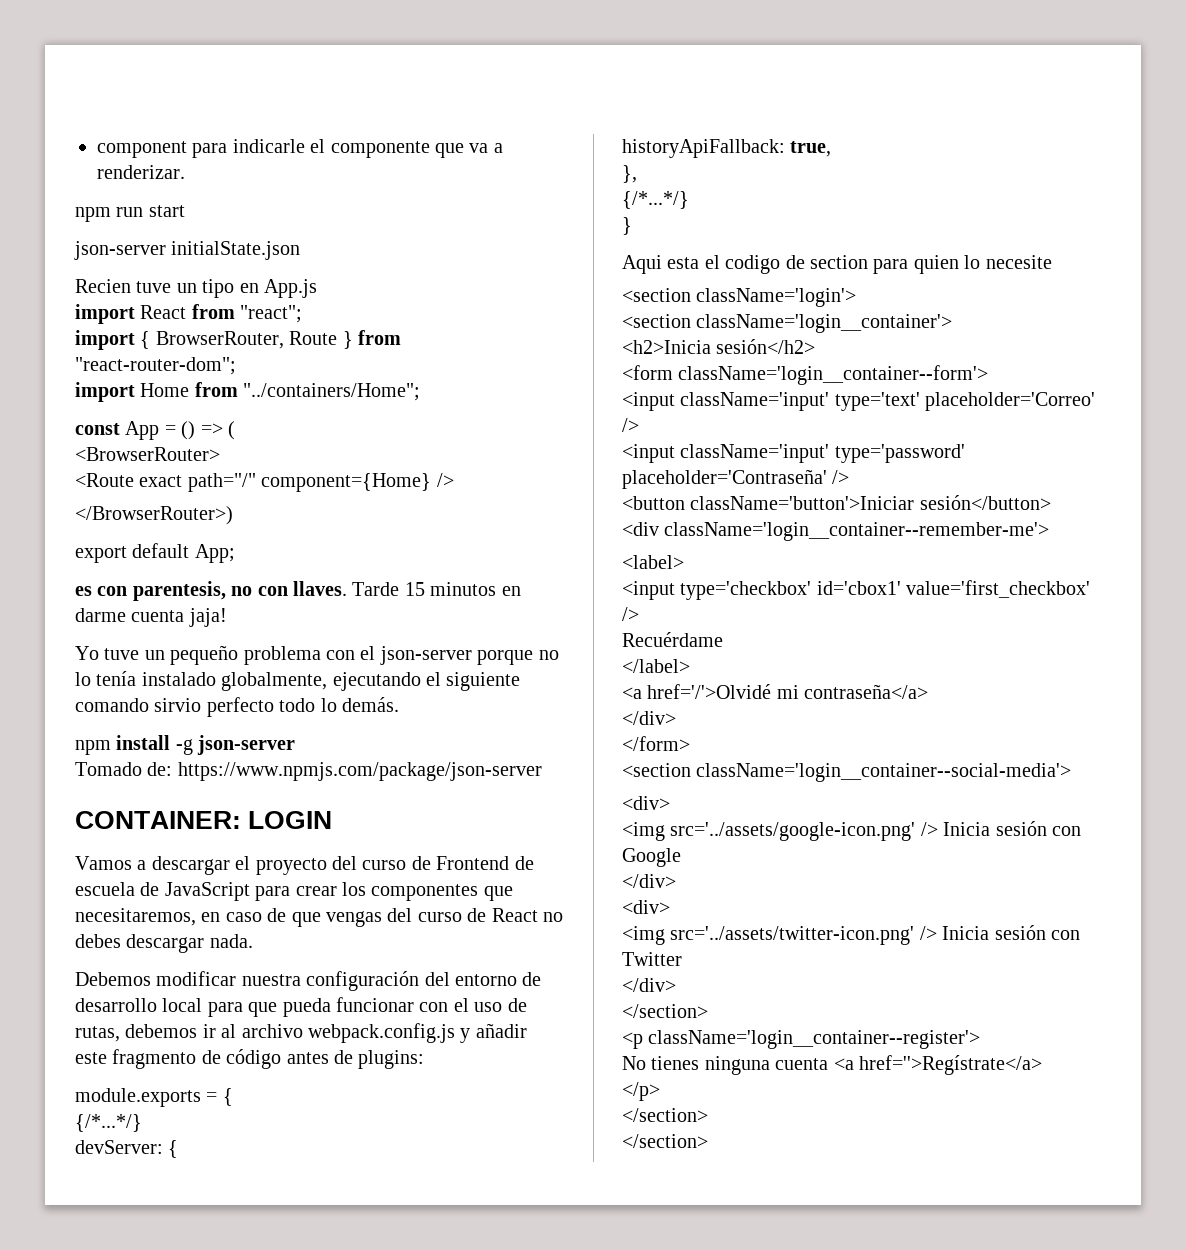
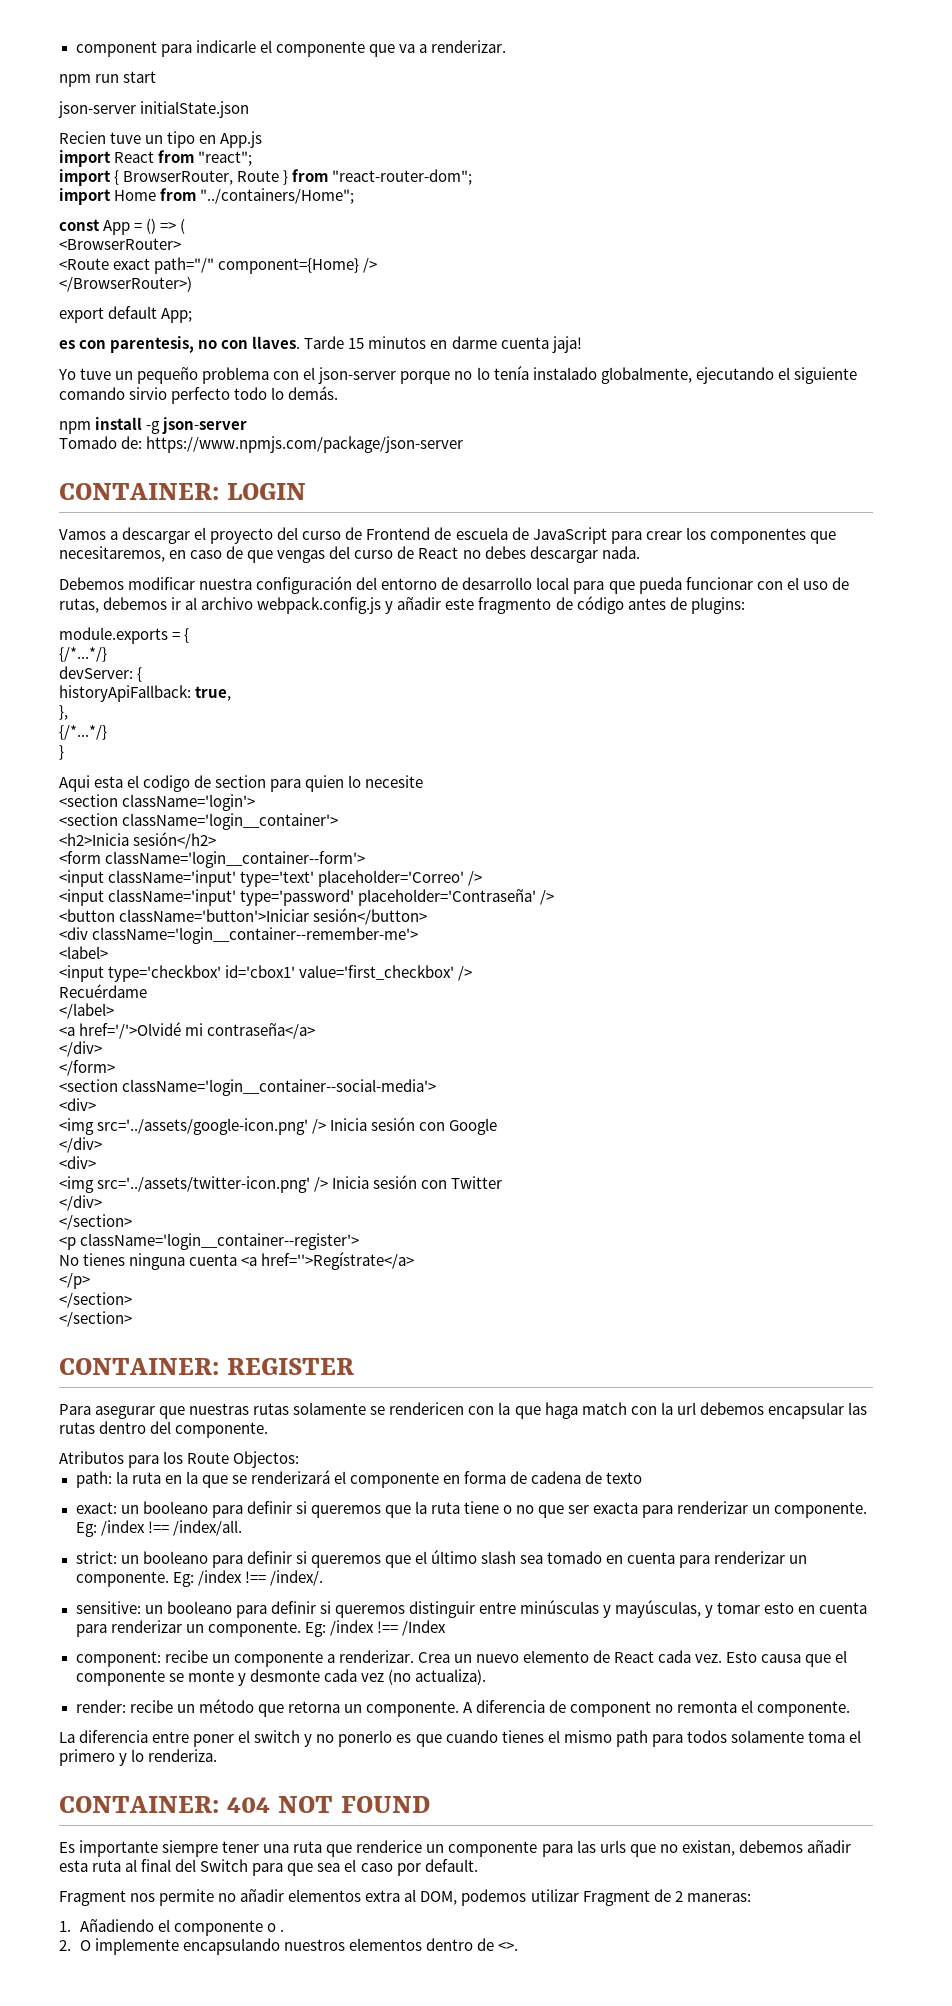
(708, 1141) none -> [59,1358,355,1375] [59,1402,867,1419] [59,1421,269,1438] [59,1451,300,1468] [75,1470,643,1488] [75,1501,868,1518] [75,1520,242,1537] [75,1550,808,1568] [75,1570,323,1587] [75,1600,868,1618] [75,1620,446,1637] [75,1650,848,1667] [75,1669,486,1686] [75,1699,851,1717] [59,1730,861,1747] [59,1749,218,1766] [59,1796,431,1813] [59,1840,851,1857] [59,1859,478,1876] [59,1889,751,1906] [59,1919,285,1936] [59,1938,519,1955] // CONTAINER: REGISTER // Para asegurar que nuestras rutas solamente se rendericen con la que haga match con la url debemos encapsular las rutas dentro del componente. // Atributos para los Route Objectos: // path: la ruta en la que se renderizará el componente en forma de cadena de texto // exact: un booleano para definir si queremos que la ruta tiene o no que ser exacta para renderizar un componente. Eg: /index !== /index/all. // strict: un booleano para definir si queremos que el último slash sea tomado en cuenta para renderizar un componente. Eg: /index !== /index/. // sensitive: un booleano para definir si queremos distinguir entre minúsculas y mayúsculas, y tomar esto en cuenta para renderizar un componente. Eg: /index !== /Index // component: recibe un componente a renderizar. Crea un nuevo elemento de React cada vez. Esto causa que el componente se monte y desmonte cada vez (no actualiza). // render: recibe un método que retorna un componente. A diferencia de component no remonta el componente. // La diferencia entre poner el switch y no ponerlo es que cuando tienes el mismo path para todos solamente toma el primero y lo renderiza. // CONTAINER: 404 NOT FOUND // Es importante siempre tener una ruta que renderice un componente para las urls que no existan, debemos añadir esta ruta al final del Switch para que sea el caso por default. // Fragment nos permite no añadir elementos extra al DOM, podemos utilizar Fragment de 2 maneras: // 1. Añadiendo el componente o . // 2. O implemente encapsulando nuestros elementos dentro de <>.

